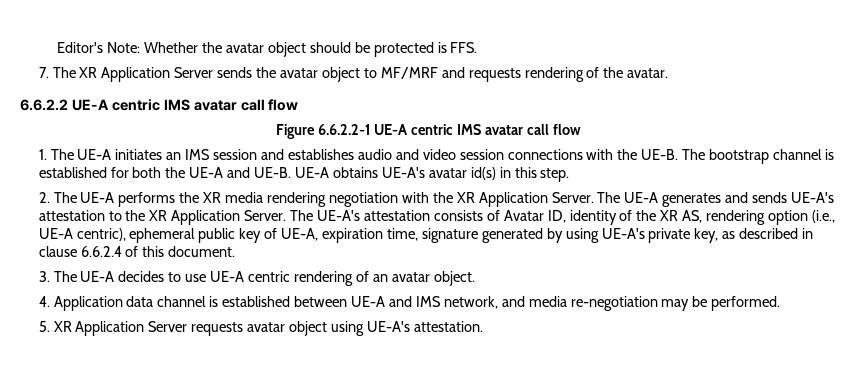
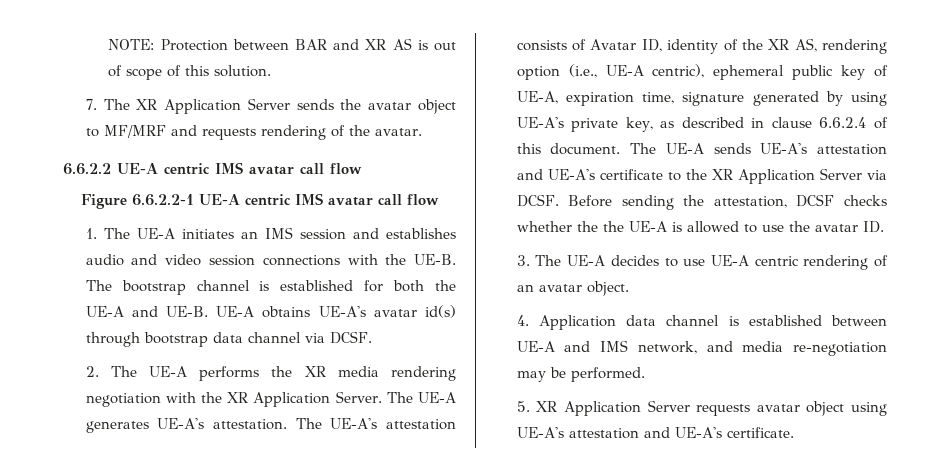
[57,42,478,57] Editor's Note: Whether the avatar object should be protected is FFS. -> [108,38,457,51] [108,65,272,80] NOTE: Protection between BAR and XR AS is out of scope of this solution.
[499,167,570,182] in this step. -> [85,331,372,347] through bootstrap data channel via DCSF.
[725,192,835,203] [38,210,287,225] and sends UE-A's attestation to the XR Application Server. -> [157,418,288,430] UE-A's attestation.
(236, 251) none -> [630,143,887,155] [516,168,888,184] [516,194,887,210] [516,221,884,233] The UE-A sends UE-A's attestation and UE-A's certificate to the XR Application Server via DCSF. Before sending the attestation, DCSF checks whether the the UE-A is allowed to use the avatar ID.
[413,321,483,332] attestation. -> [568,427,794,439] attestation and UE-A's certificate.

